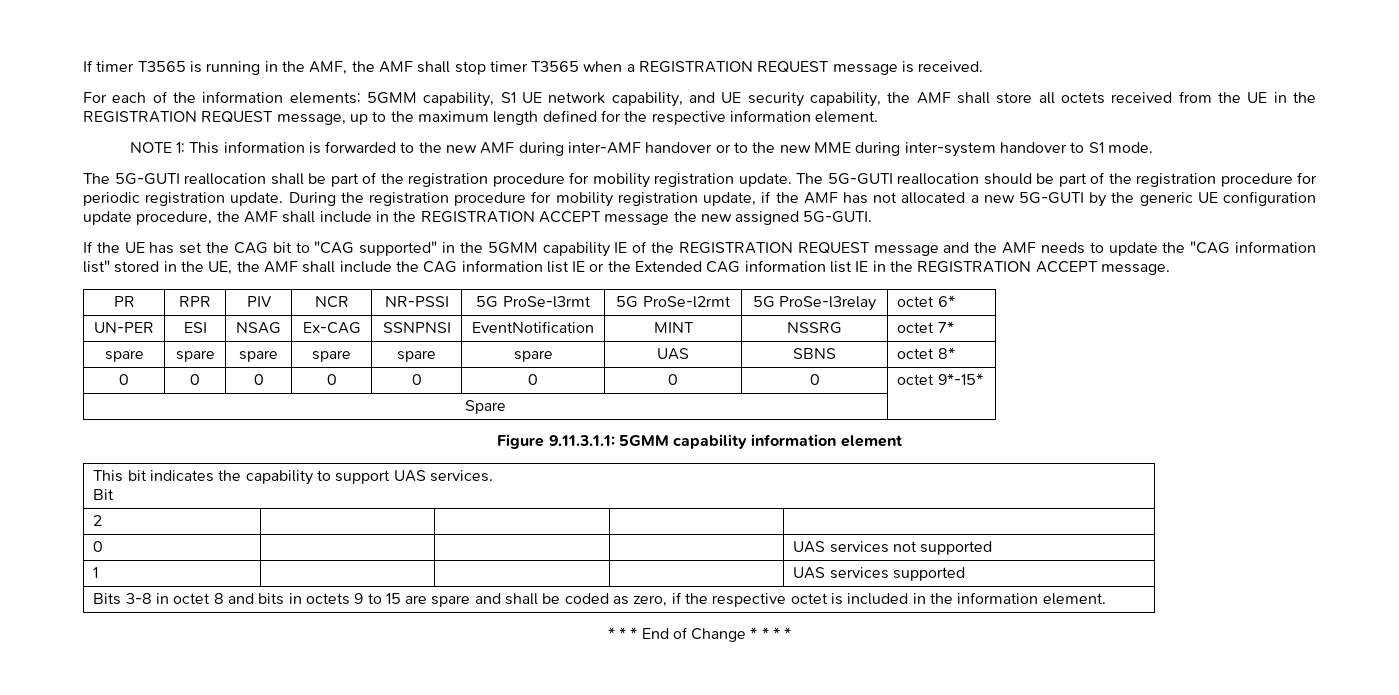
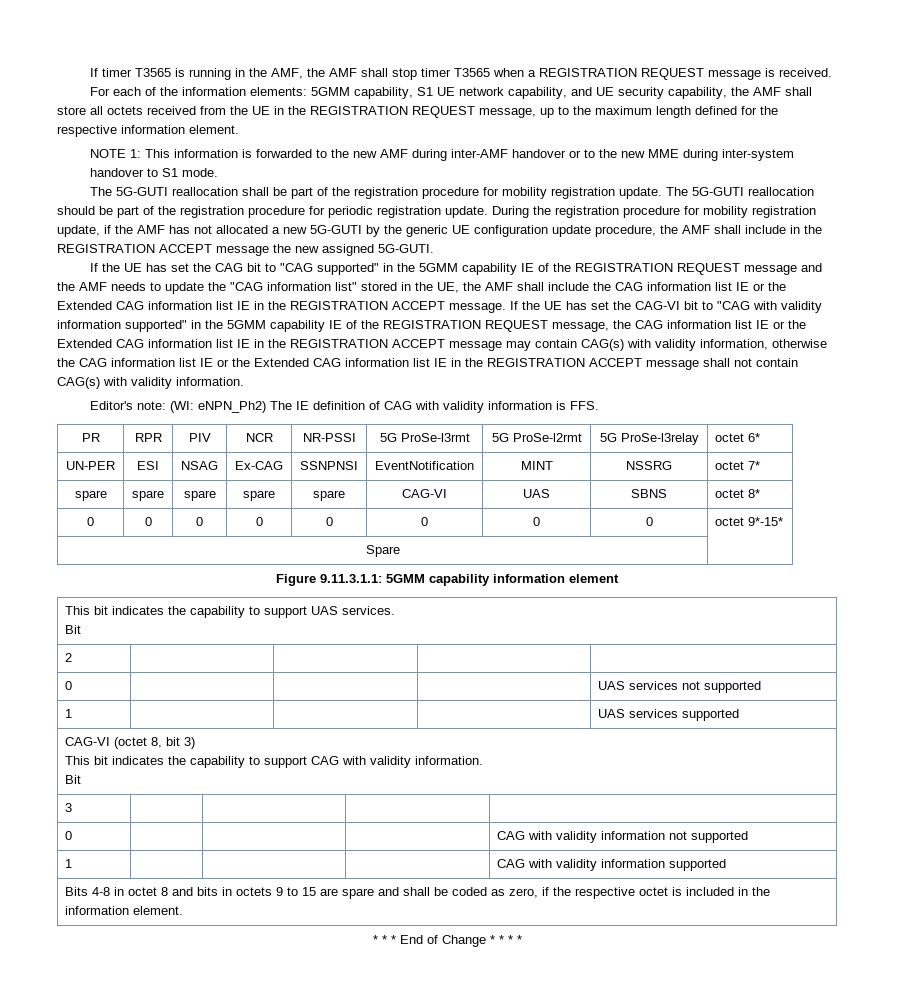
(1171, 269) none -> [510,301,822,313] [57,320,806,332] [57,339,827,351] [57,358,798,370] [57,377,244,389] [90,401,600,413] If the UE has set the CAG-VI bit to "CAG with validity information supported" in the 5GMM capability IE of the REGISTRATION REQUEST message, the CAG information list IE or the Extended CAG information list IE in the REGISTRATION ACCEPT message may contain CAG(s) with validity information, otherwise the CAG information list IE or the Extended CAG information list IE in the REGISTRATION ACCEPT message shall not contain CAG(s) with validity information. // Editor's note: (WI: eNPN_Ph2) The IE definition of CAG with validity information is FFS.
[513,350,553,362] spare -> [402,489,447,498] CAG-VI
(965, 574) none -> [65,737,196,749] [65,756,484,768] [65,775,82,784] [65,803,73,812] [65,831,73,840] [497,831,749,843] [65,859,73,868] [497,859,727,871] // CAG-VI (octet 8, bit 3) // This bit indicates the capability to support CAG with validity information. // Bit // 3 | | | | // 0 | | | | CAG with validity information not supported // 1 | | | | CAG with validity information supported
[125,593,152,604] 3-8 -> [92,887,111,896] 4-8

